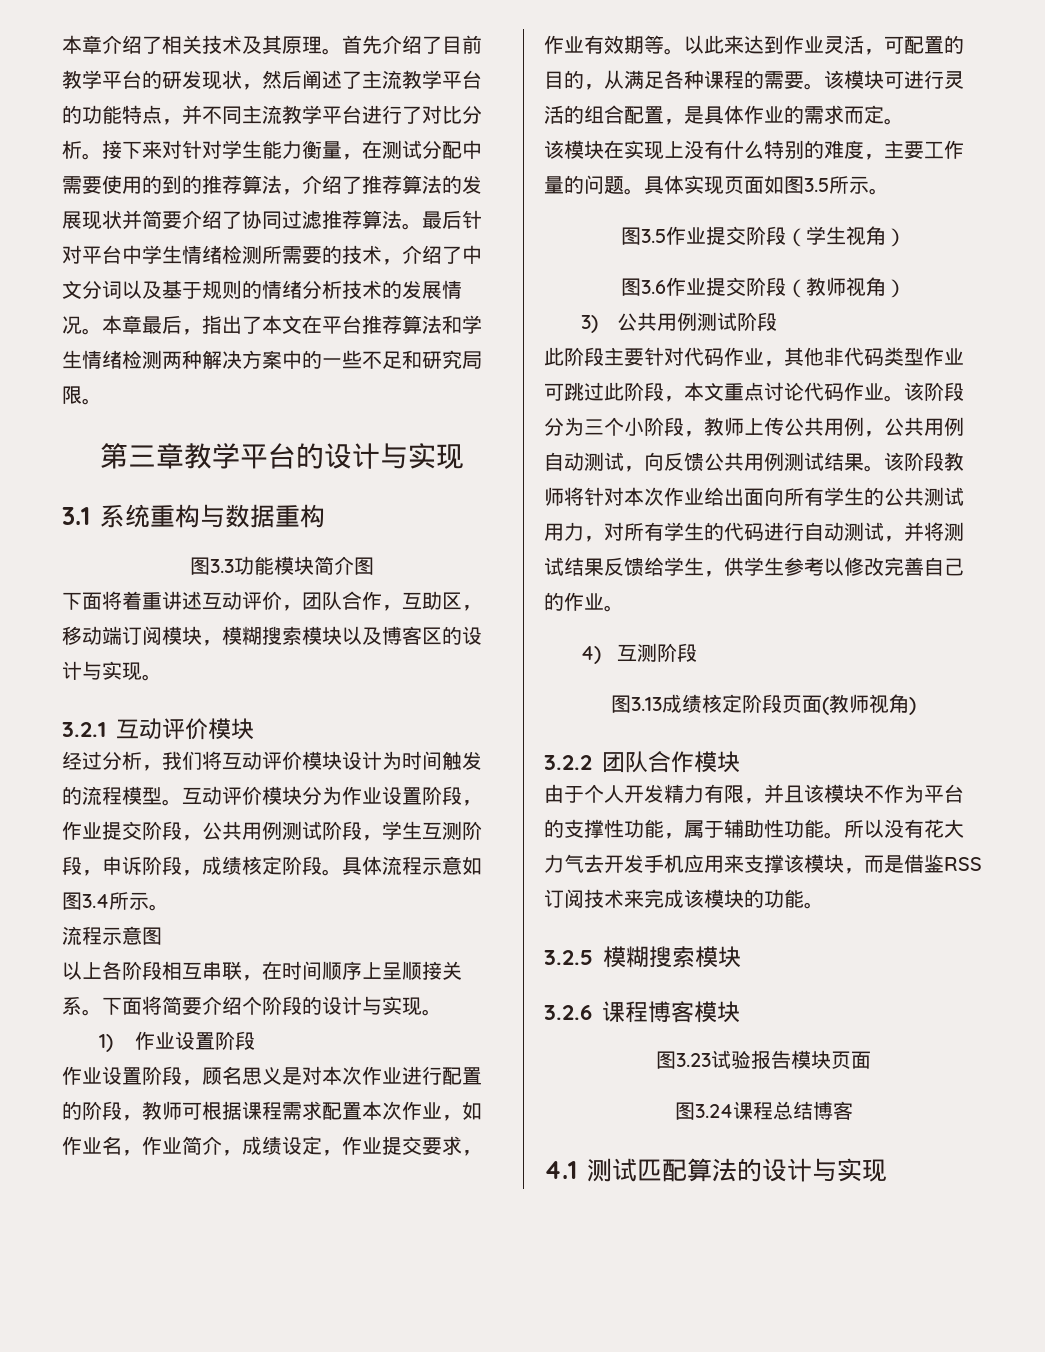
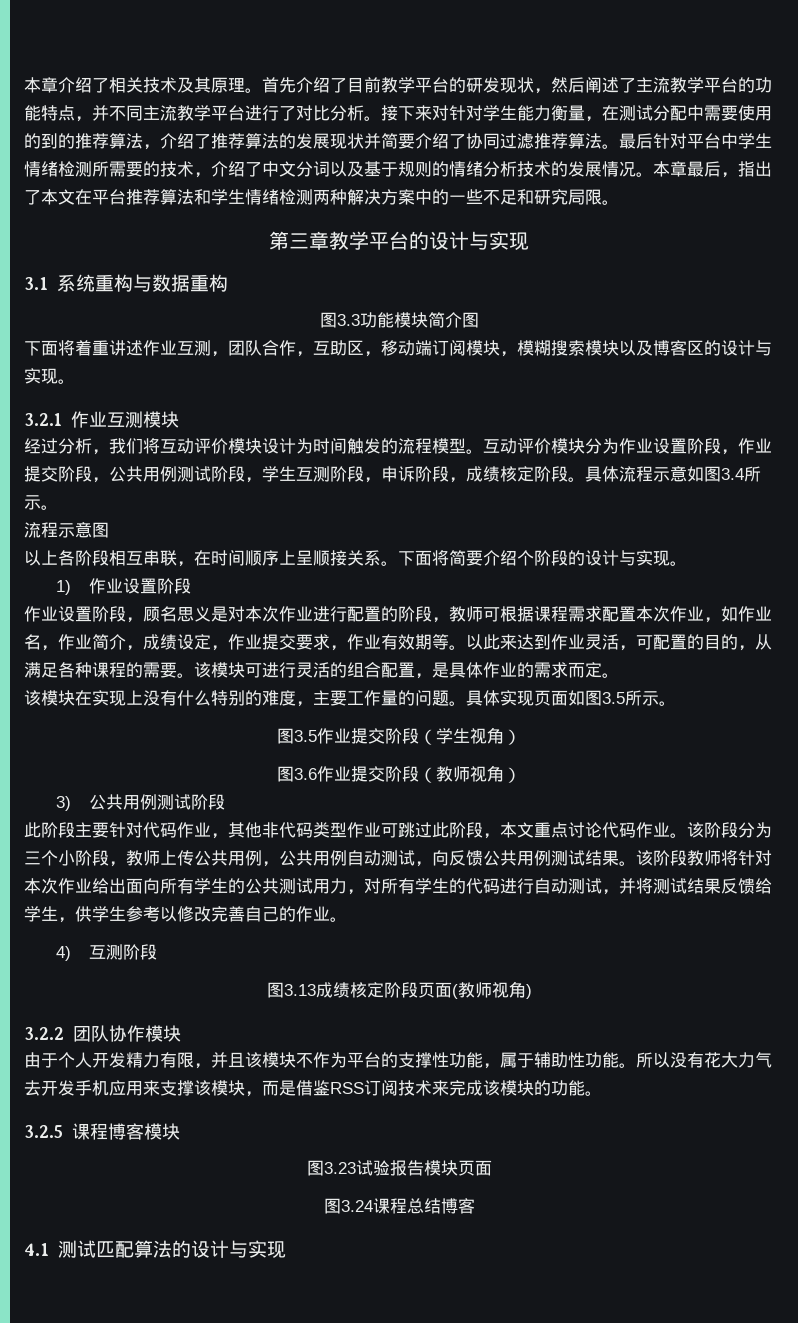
[202,591,282,610] 互动评价 -> [143,340,211,356] 作业互测
[116,718,208,740] 互动评价 -> [70,411,143,428] 作业互测
[648,751,671,773] 合 -> [108,1025,127,1042] 协
[603,946,741,968] [544,1005,592,1020] 模糊搜索模块 // 3.2.6 -> (63, 1131) none

